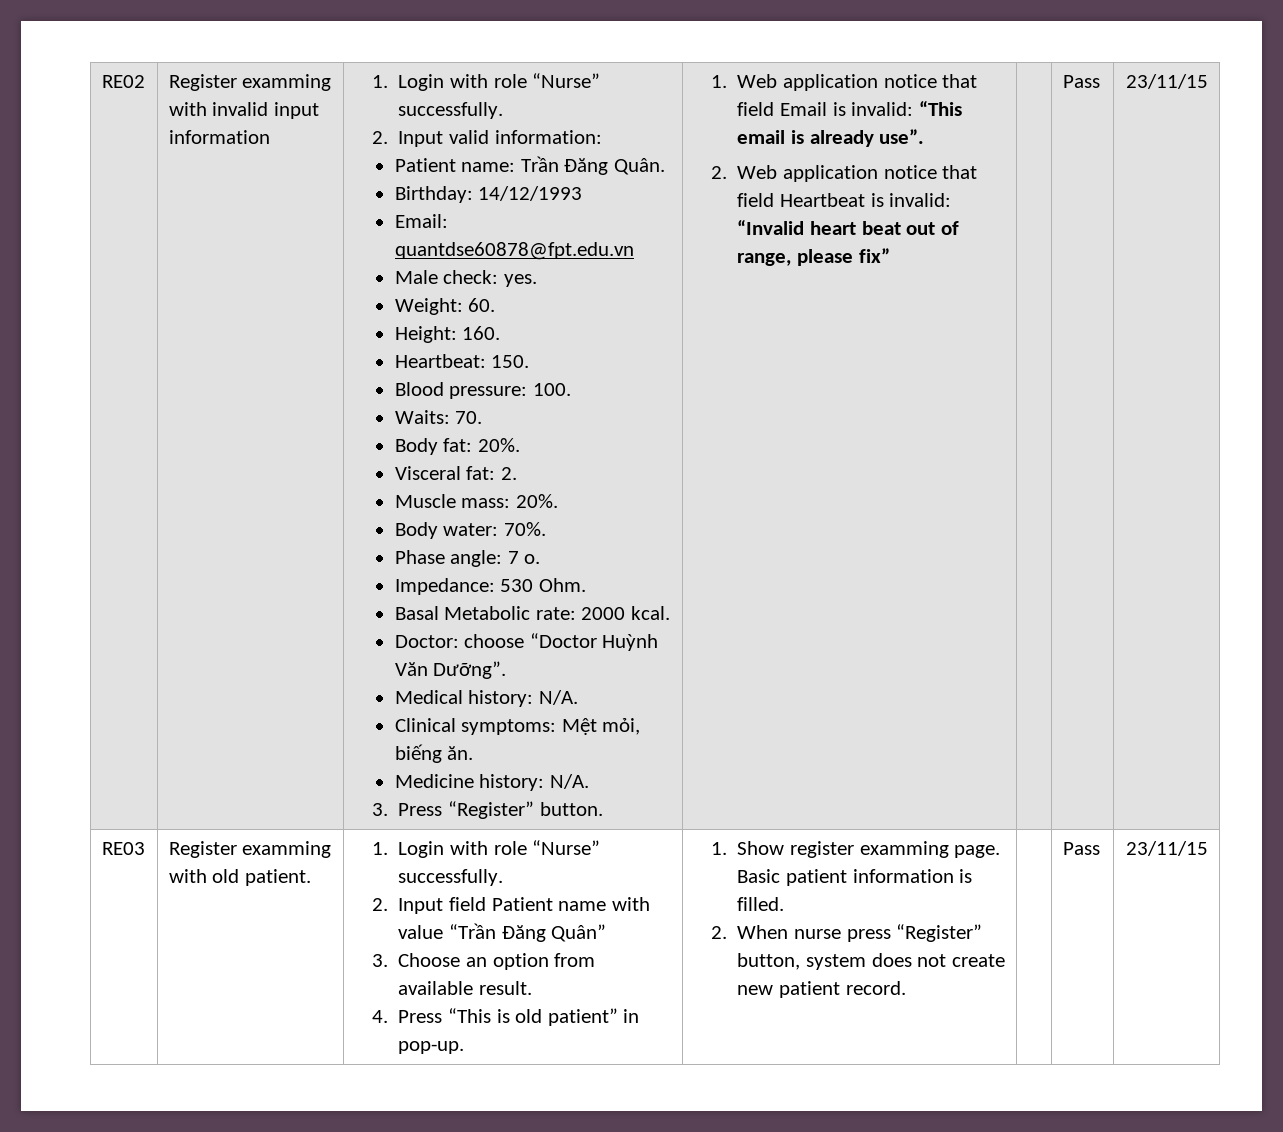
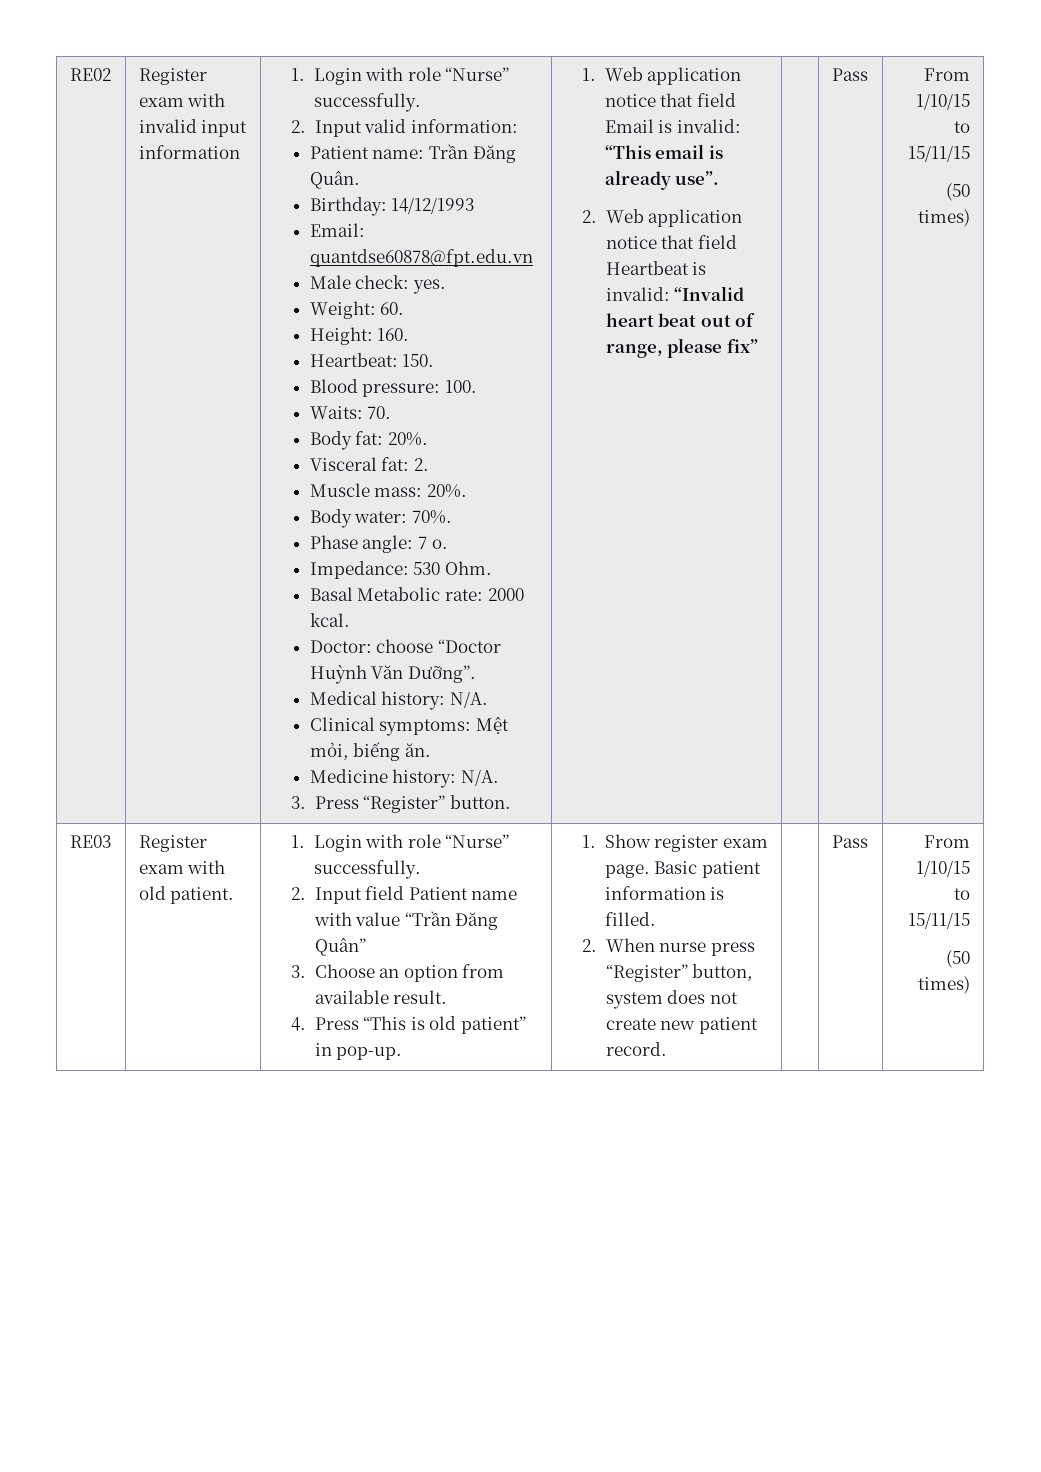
[242,74,332,91] examming -> [138,97,184,107] exam
[1126,74,1209,89] 23/11/15 -> [924,68,971,81] [916,93,971,110] [954,121,971,133] [908,145,971,162] [946,183,971,201] [918,209,971,227] From 1/10/15 to 15/11/15 // (50 times)
[242,841,332,858] examming -> [138,864,184,874] exam
[859,841,949,858] examming -> [722,838,768,848] exam
[1126,841,1209,856] 23/11/15 -> [924,835,971,848] [916,860,971,877] [954,888,971,900] [908,912,971,929] [946,950,971,968] [918,976,971,994] From 1/10/15 to 15/11/15 // (50 times)

